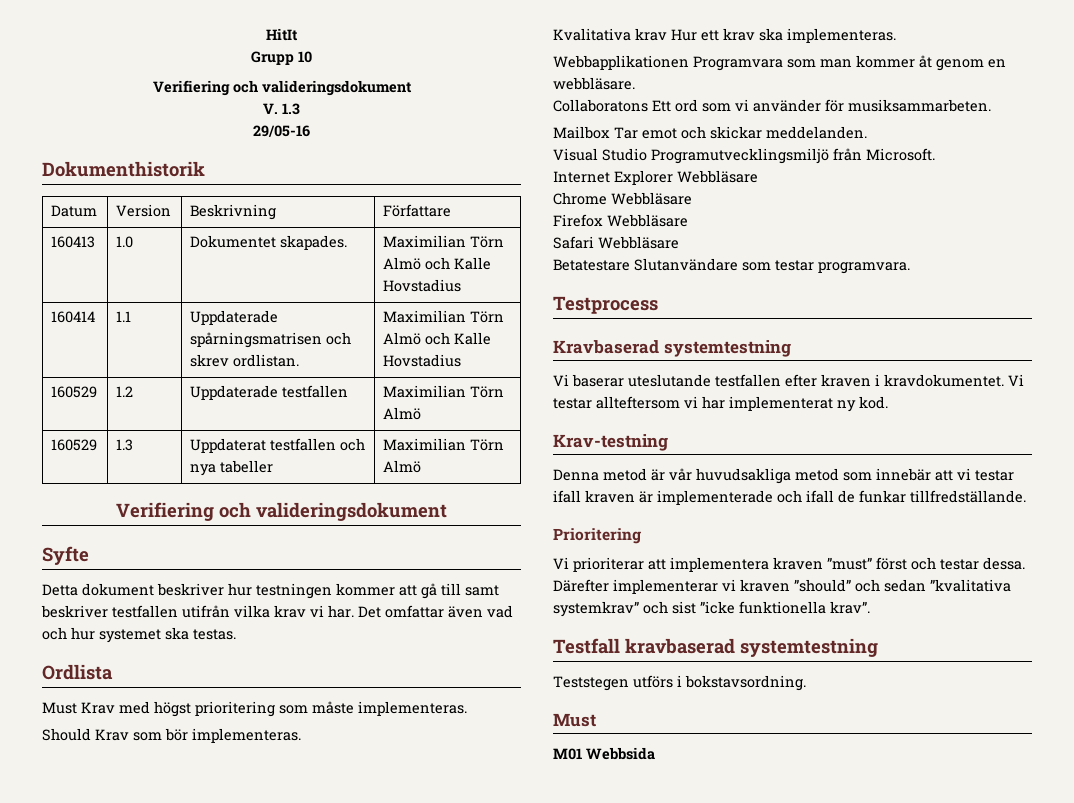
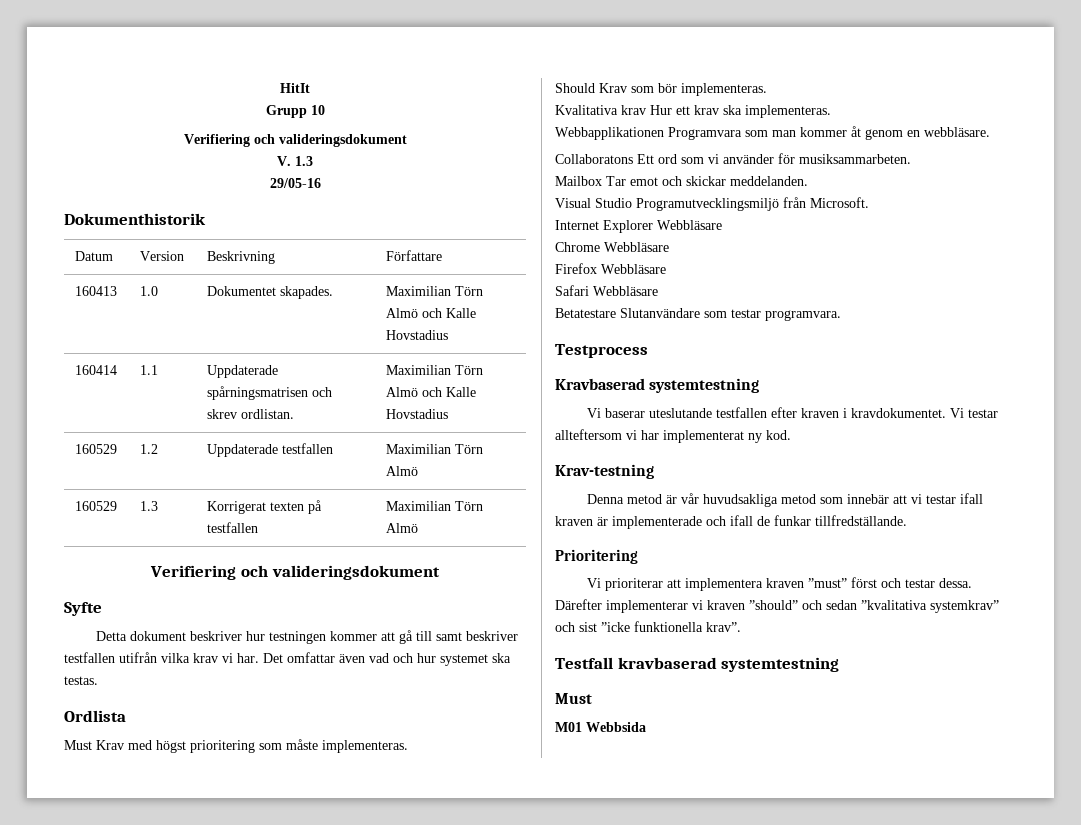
[190,438,366,453] [190,460,274,476] Uppdaterat testfallen och nya tabeller -> [207,500,323,514] [207,522,259,533] Korrigerat texten på testfallen
[553,675,806,691] // Teststegen utförs i bokstavsordning. -> (840, 664) none

